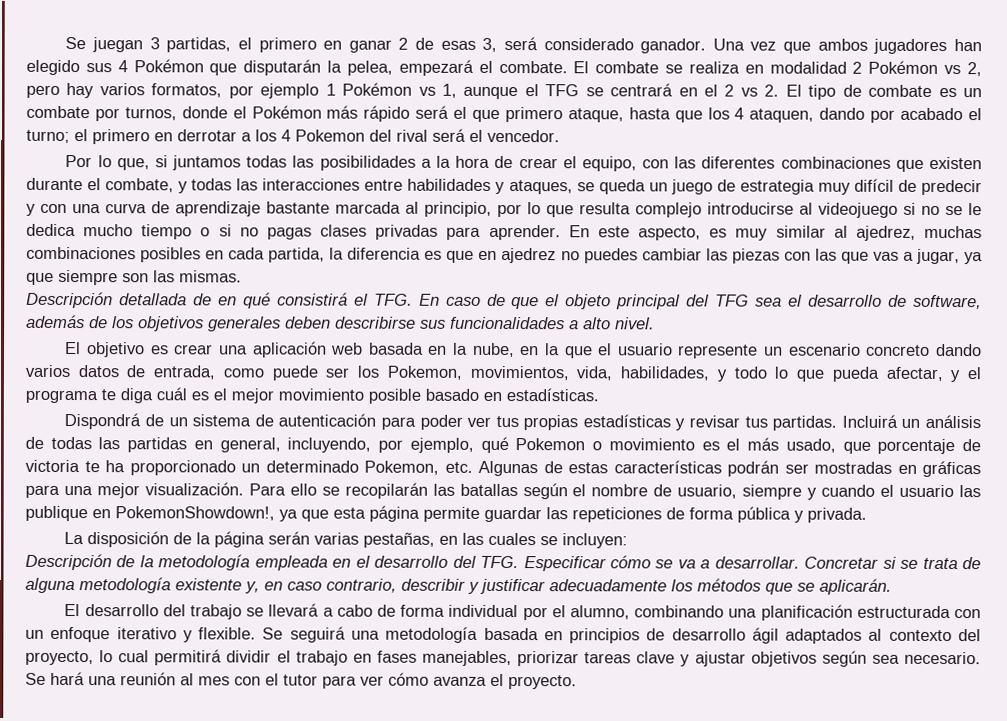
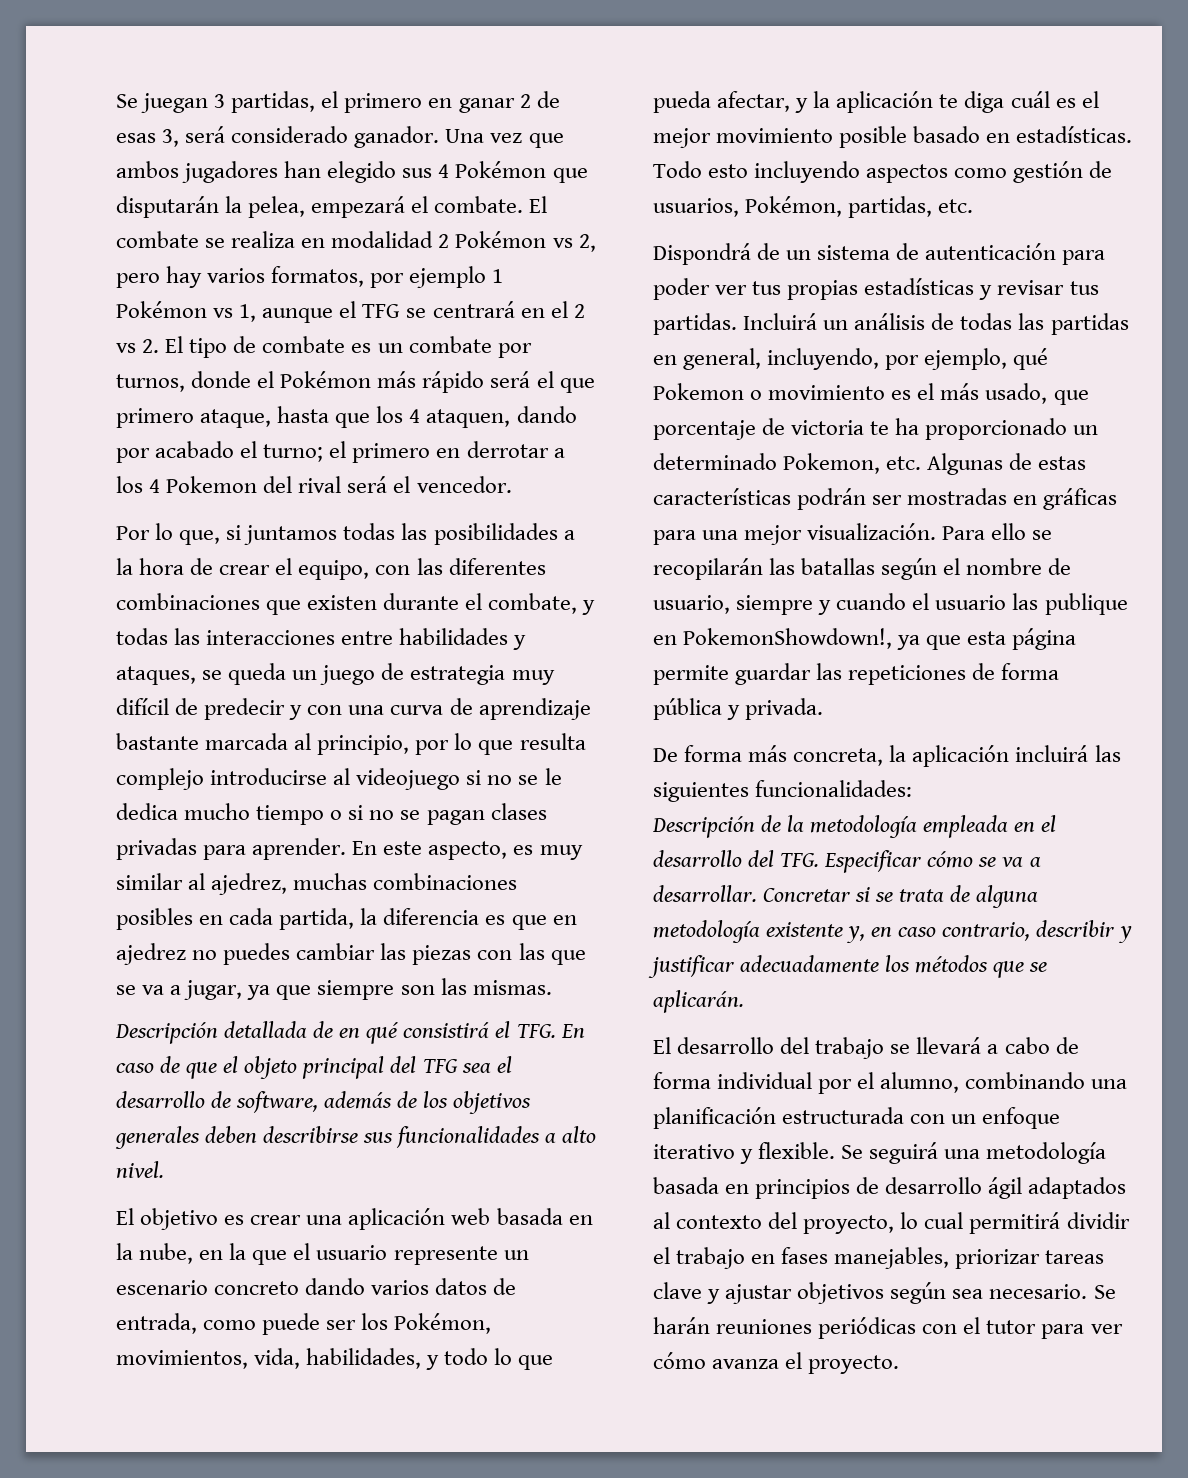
[266,227,312,240] pagas -> [400,810,485,825] se pagan
[872,251,899,261] vas -> [116,985,165,995] se va
[386,365,462,380] Pokemon, -> [394,1313,492,1334] Pokémon,
[966,367,981,380] [25,389,98,404] el programa -> [813,91,934,113] la aplicación
(599, 395) none -> [653,161,1113,183] [653,196,974,218] Todo esto incluyendo aspectos como gestión de usuarios, Pokémon, partidas, etc.
[64,531,629,549] La disposición de la página serán varias pestañas, en las cuales se incluyen: -> [653,745,1121,767] [653,780,913,802] De forma más concreta, la aplicación incluirá las siguientes funcionalidades:
[50,671,230,686] hará una reunión al mes -> [653,1317,917,1339] harán reuniones periódicas

